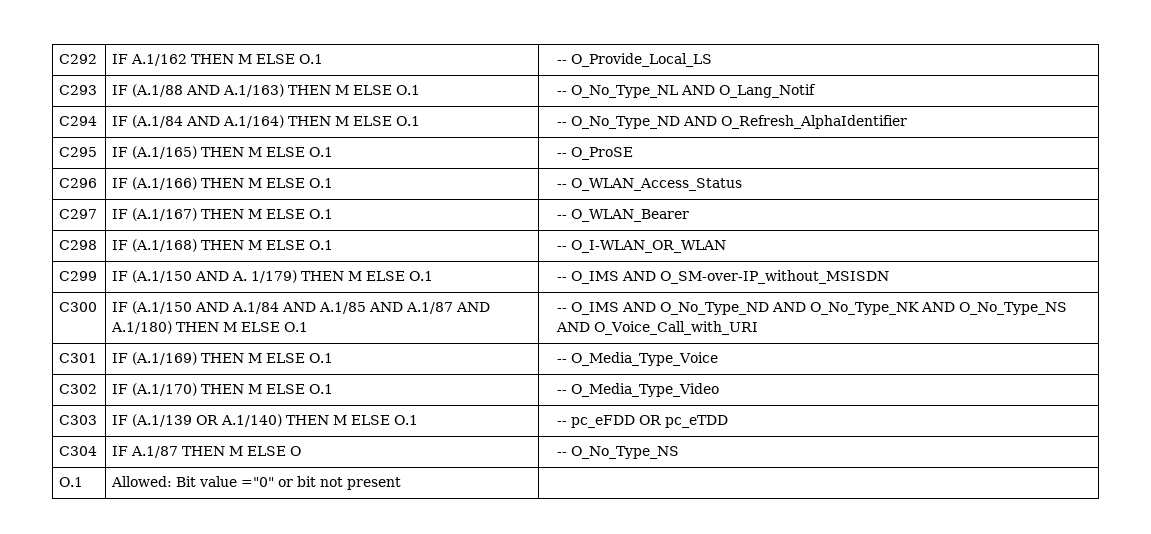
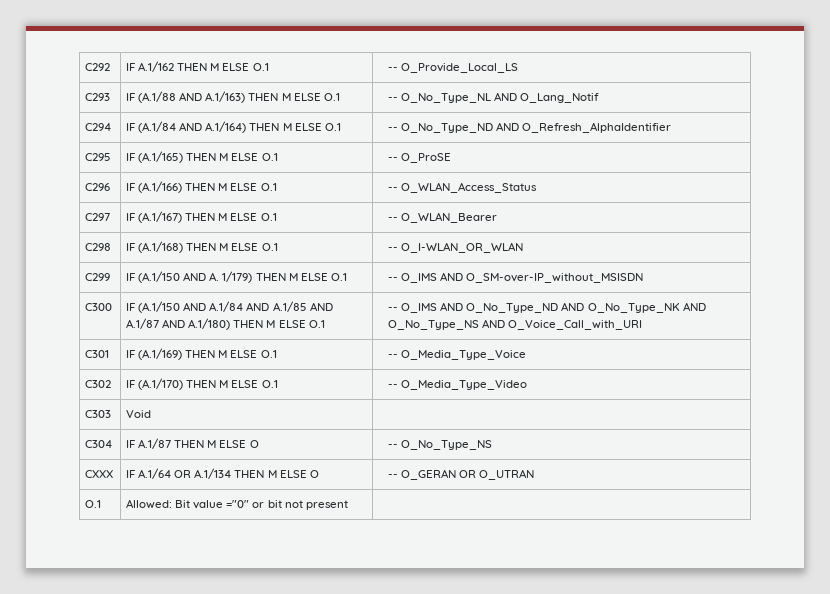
[112,414,419,427] [557,415,729,428] IF (A.1/139 OR A.1/140) THEN M ELSE O.1 | -- pc_eFDD OR pc_eTDD -> [126,410,152,418] Void |
(680, 452) none -> [85,470,114,478] [126,468,319,479] [388,469,535,480] // CXXX | IF A.1/64 OR A.1/134 THEN M ELSE O | -- O_GERAN OR O_UTRAN

